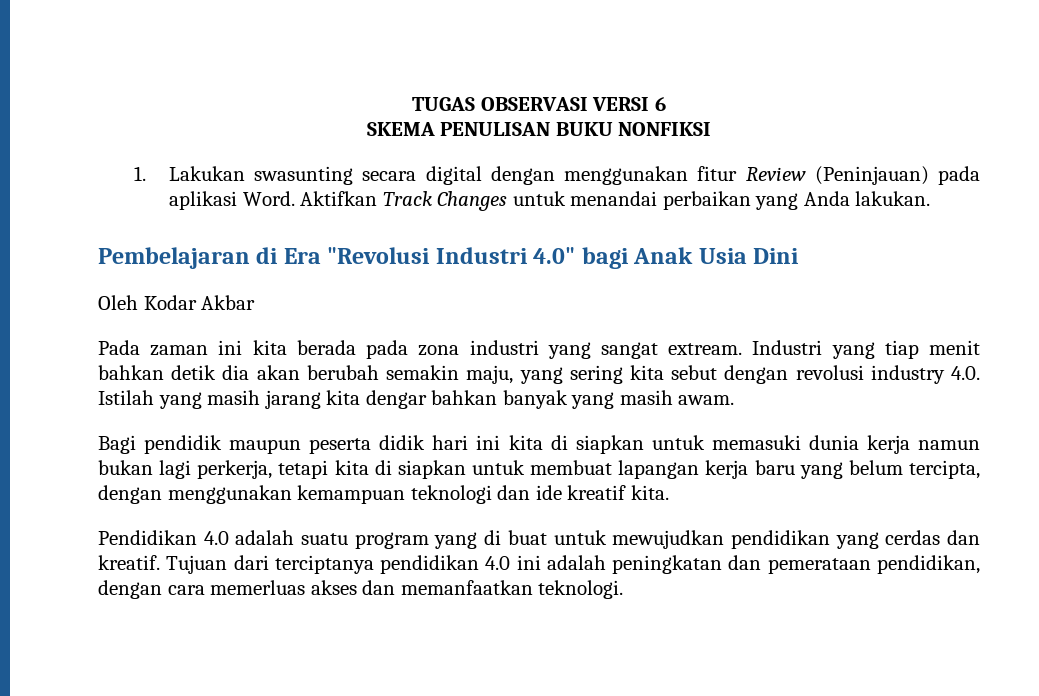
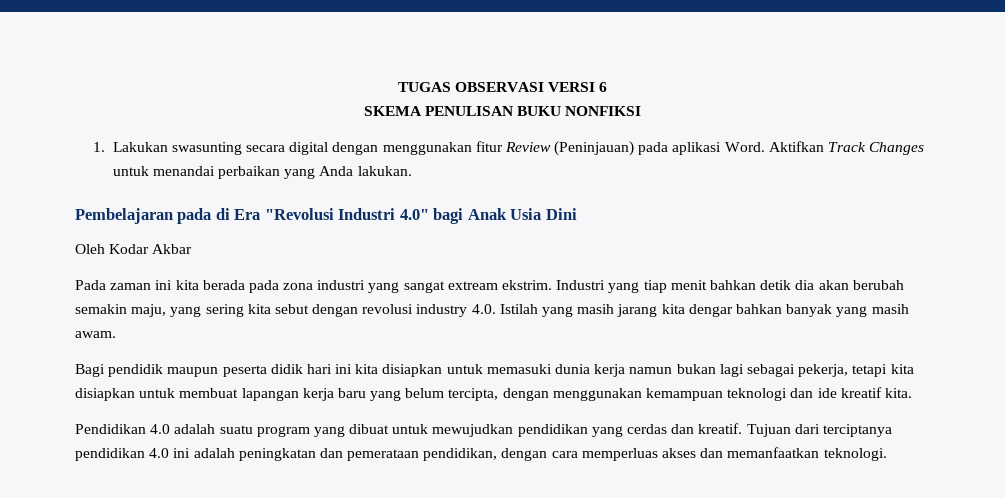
(250, 258) none -> [177,208,212,224] pada
[668,343,743,355] extream. -> [447,280,553,290] extream ekstrim.
[550,435,644,454] di siapkan -> [382,364,443,377] disiapkan
[197,460,466,479] perkerja, tetapi kita di siapkan -> [746,364,914,377] [75,388,135,401] sebagai pekerja, tetapi kita disiapkan
[484,530,547,545] di buat -> [349,424,390,434] dibuat
[210,580,306,595] memerluas -> [581,448,658,461] memperluas

